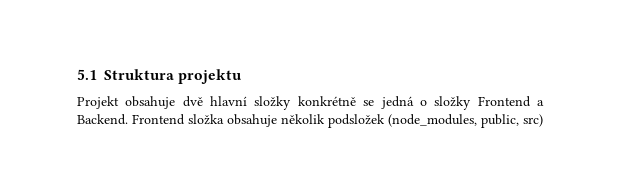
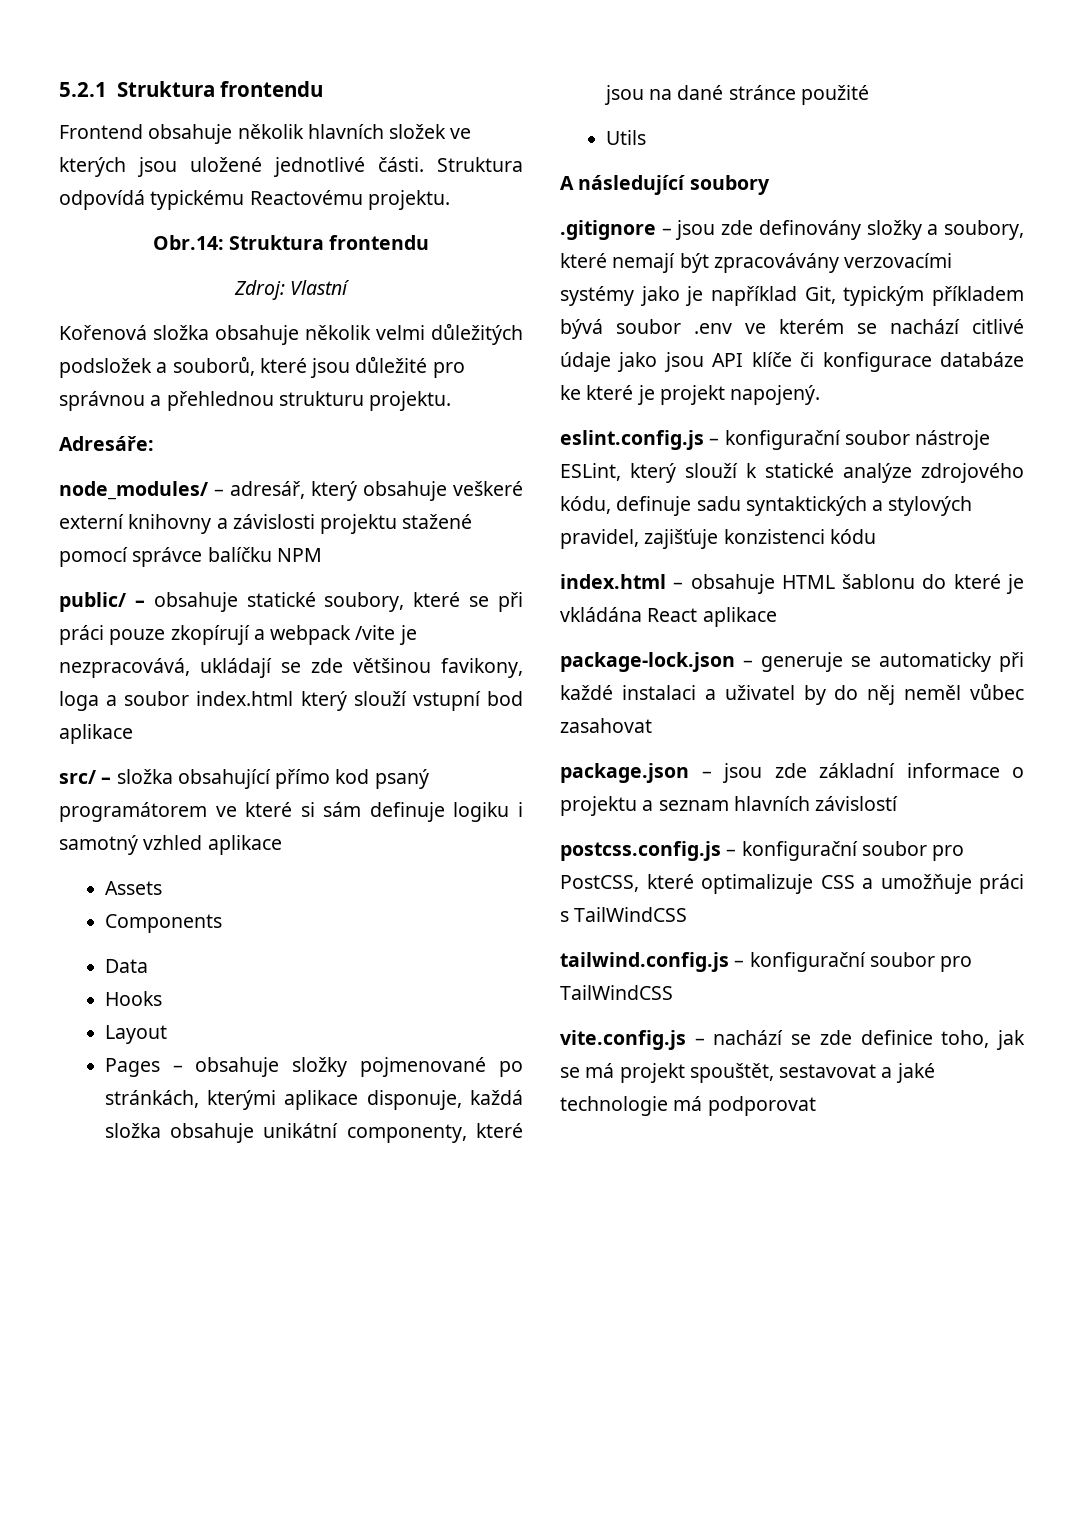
[77,69,242,84] [77,96,545,110] [77,114,543,128] 5.1 Struktura projektu // Projekt obsahuje dvě hlavní složky konkrétně se jedná o složky Frontend a Backend. Frontend složka obsahuje několik podsložek (node_modules, public, src) -> [59,81,324,97] [59,124,472,144] [59,157,523,177] [59,190,450,210] [152,235,430,250] [233,280,351,300] [59,323,523,345] [59,356,465,378] [59,391,452,411] [59,436,154,451] [59,481,523,501] [59,514,473,534] [59,547,322,567] [59,592,523,612] [59,625,417,645] [59,658,523,678] [59,691,523,711] [59,724,133,744] [59,769,429,789] [59,802,523,822] [59,835,282,855] [104,881,162,895] [104,914,222,933] [104,959,148,973] [104,991,162,1006] [104,1025,167,1044] [104,1057,523,1077] [104,1090,523,1110] [104,1123,523,1143] [603,85,869,105] [605,130,646,145] [560,175,770,195] [560,220,1024,240] [560,253,953,273] [560,286,1024,306] [560,319,1024,339] [560,352,1024,372] [560,385,821,405] [560,430,991,450] [560,463,1024,483] [560,496,973,516] [560,529,876,549] [560,574,1024,594] [560,607,777,627] [560,652,1024,672] [560,683,1024,705] [560,718,652,733] [560,763,1024,783] [560,796,899,816] [560,841,965,861] [560,874,1024,894] [560,907,688,922] [560,952,973,972] [560,985,673,1000] [560,1030,1025,1050] [560,1063,935,1083] [560,1096,816,1116] 5.2.1 Struktura frontendu // Frontend obsahuje několik hlavních složek ve kterých jsou uložené jednotlivé části. Struktura odpovídá typickému Reactovému projektu. // Obr.14: Struktura frontendu // Zdroj: Vlastní // Kořenová složka obsahuje několik velmi důležitých podsložek a souborů, které jsou důležité pro správnou a přehlednou strukturu projektu. // Adresáře: // node_modules/ – adresář, který obsahuje veškeré externí knihovny a závislosti projektu stažené pomocí správce balíčku NPM // public/ – obsahuje statické soubory, které se při práci pouze zkopírují a webpack /vite je nezpracovává, ukládají se zde většinou favikony, loga a soubor index.html který slouží vstupní bod aplikace // src/ – složka obsahující přímo kod psaný programátorem ve které si sám definuje logiku i samotný vzhled aplikace // Assets // Components // Data // Hooks // Layout // Pages – obsahuje složky pojmenované po stránkách, kterými aplikace disponuje, každá složka obsahuje unikátní componenty, které jsou na dané stránce použité // Utils // A následující soubory // .gitignore – jsou zde definovány složky a soubory, které nemají být zpracovávány verzovacími systémy jako je například Git, typickým příkladem bývá soubor .env ve kterém se nachází citlivé údaje jako jsou API klíče či konfigurace databáze ke které je projekt napojený. // eslint.config.js – konfigurační soubor nástroje ESLint, který slouží k statické analýze zdrojového kódu, definuje sadu syntaktických a stylových pravidel, zajišťuje konzistenci kódu // index.html – obsahuje HTML šablonu do které je vkládána React aplikace // package-lock.json – generuje se automaticky při každé instalaci a uživatel by do něj neměl vůbec zasahovat // package.json – jsou zde základní informace o projektu a seznam hlavních závislostí // postcss.config.js – konfigurační soubor pro PostCSS, které optimalizuje CSS a umožňuje práci s TailWindCSS // tailwind.config.js – konfigurační soubor pro TailWindCSS // vite.config.js – nachází se zde definice toho, jak se má projekt spouštět, sestavovat a jaké technologie má podporovat

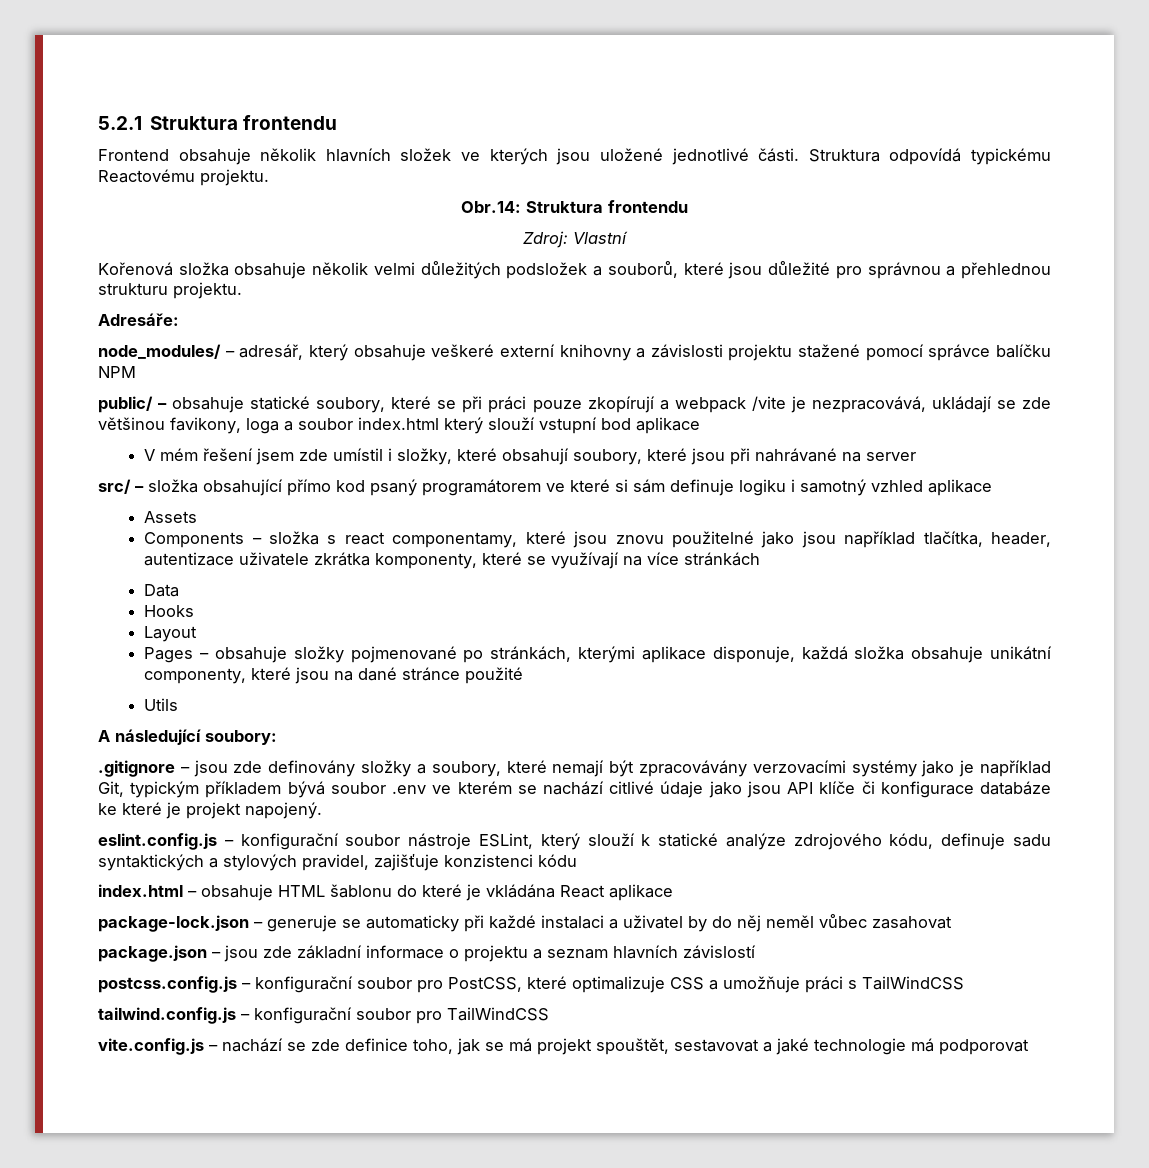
(133, 734) none -> [144,448,917,465] // V mém řešení jsem zde umístil i složky, které obsahují soubory, které jsou při nahrávané na server
(222, 923) none -> [252,531,1051,548] [144,552,761,569] – složka s react componentamy, které jsou znovu použitelné jako jsou například tlačítka, header, autentizace uživatele zkrátka komponenty, které se využívají na více stránkách
[689,175,770,195] soubory -> [205,730,277,745] soubory:

